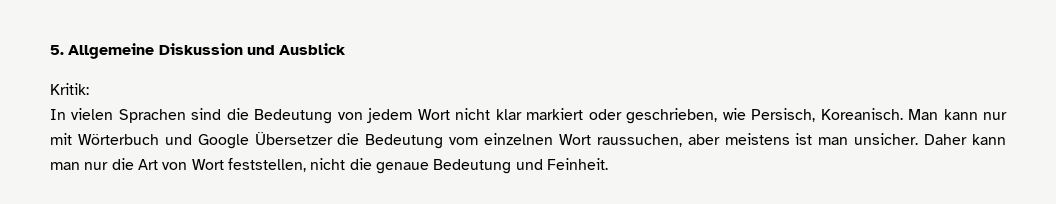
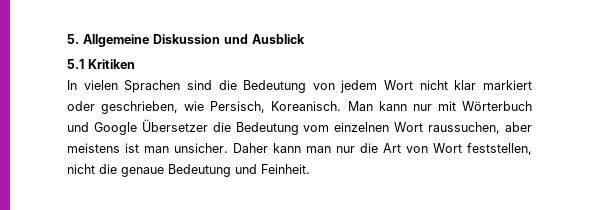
[50,83,89,95] Kritik: -> [67,59,135,69] 5.1 Kritiken

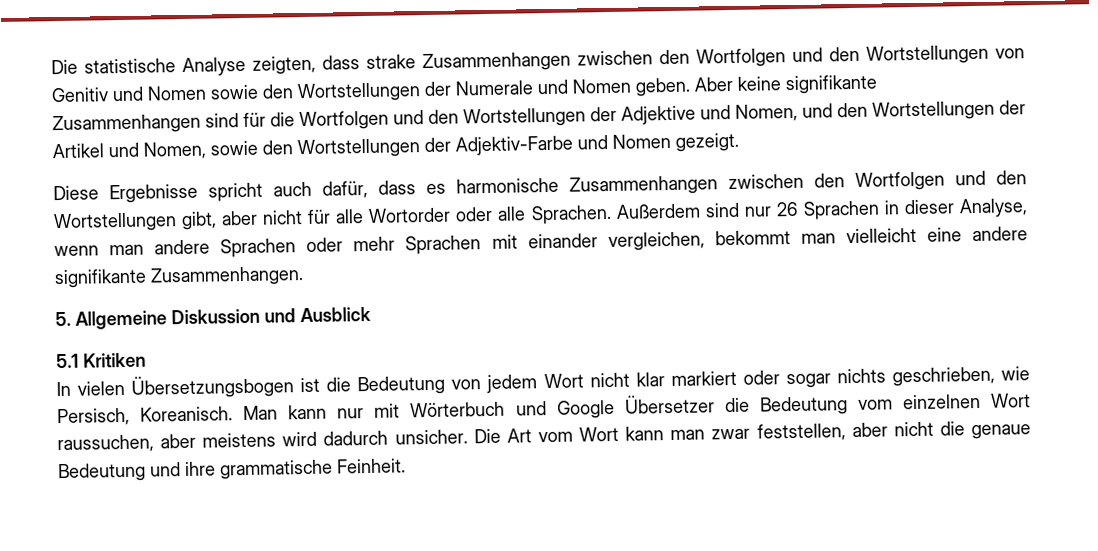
(67, 39) none -> [51,44,1025,76] [51,74,878,103] [52,100,1026,135] [52,132,739,160] [53,170,1027,204] [53,198,1028,233] [54,226,1028,258] [54,266,304,289] Die statistische Analyse zeigten, dass strake Zusammenhangen zwischen den Wortfolgen und den Wortstellungen von Genitiv und Nomen sowie den Wortstellungen der Numerale und Nomen geben. Aber keine signifikante Zusammenhangen sind für die Wortfolgen und den Wortstellungen der Adjektive und Nomen, und den Wortstellungen der Artikel und Nomen, sowie den Wortstellungen der Adjektiv-Farbe und Nomen gezeigt. // Diese Ergebnisse spricht auch dafür, dass es harmonische Zusammenhangen zwischen den Wortfolgen und den Wortstellungen gibt, aber nicht für alle Wortorder oder alle Sprachen. Außerdem sind nur 26 Sprachen in dieser Analyse, wenn man andere Sprachen oder mehr Sprachen mit einander vergleichen, bekommt man vielleicht eine andere signifikante Zusammenhangen. //
[124,80,212,93] Sprachen sind -> [131,374,321,399] Übersetzungsbogen ist
(95, 106) none -> [785,368,886,389] sogar nichts
[125,143,532,155] ist man unsicher. Daher kann man nur die Art von Wort feststellen, -> [282,422,888,447] wird dadurch unsicher. Die Art vom Wort kann man zwar feststellen, aber
(257, 169) none -> [185,459,333,480] ihre grammatische

